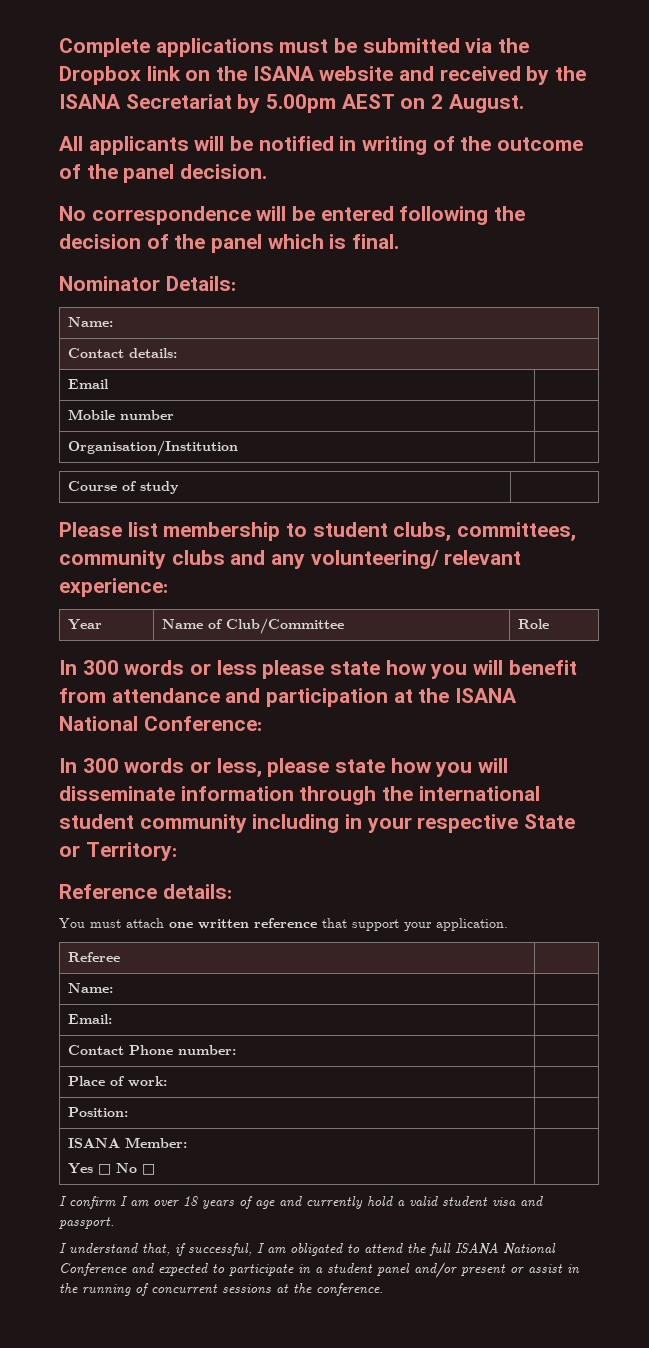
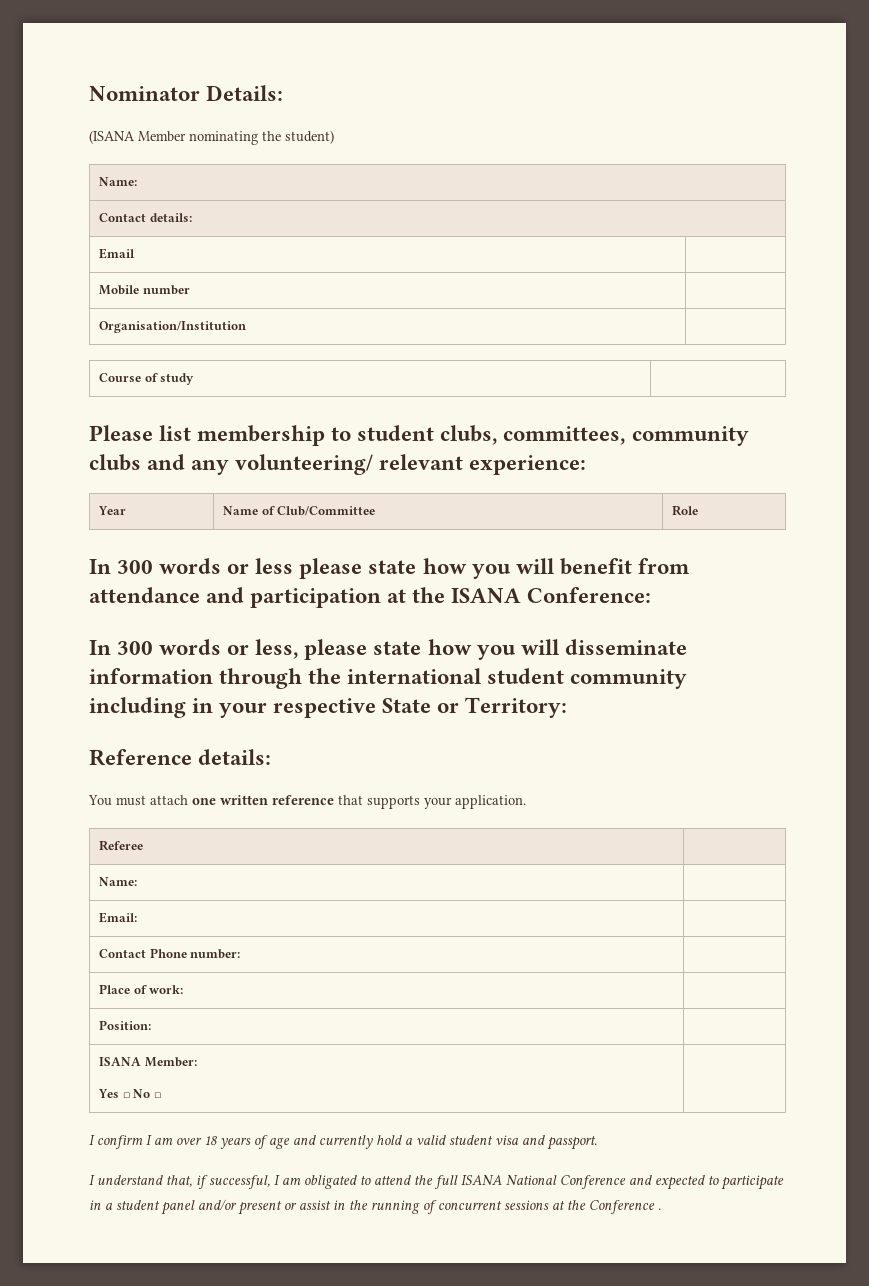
[59,38,530,57] [59,66,587,85] [59,94,524,113] [59,136,584,155] [59,164,268,183] [59,206,526,225] [59,234,400,253] [59,276,236,291] Complete applications must be submitted via the Dropbox link on the ISANA website and received by the ISANA Secretariat by 5.00pm AEST on 2 August. // All applicants will be notified in writing of the outcome of the panel decision. // No correspondence will be entered following the decision of the panel which is final. // Nominator Details: -> [89,85,284,101] [89,130,334,145] Nominator Details: // (ISANA Member nominating the student)
[59,716,138,731] National -> (522, 595) none
[352,919,399,931] support -> [367,795,420,809] supports
[316,1283,383,1296] conference. -> [589,1200,661,1214] Conference .

